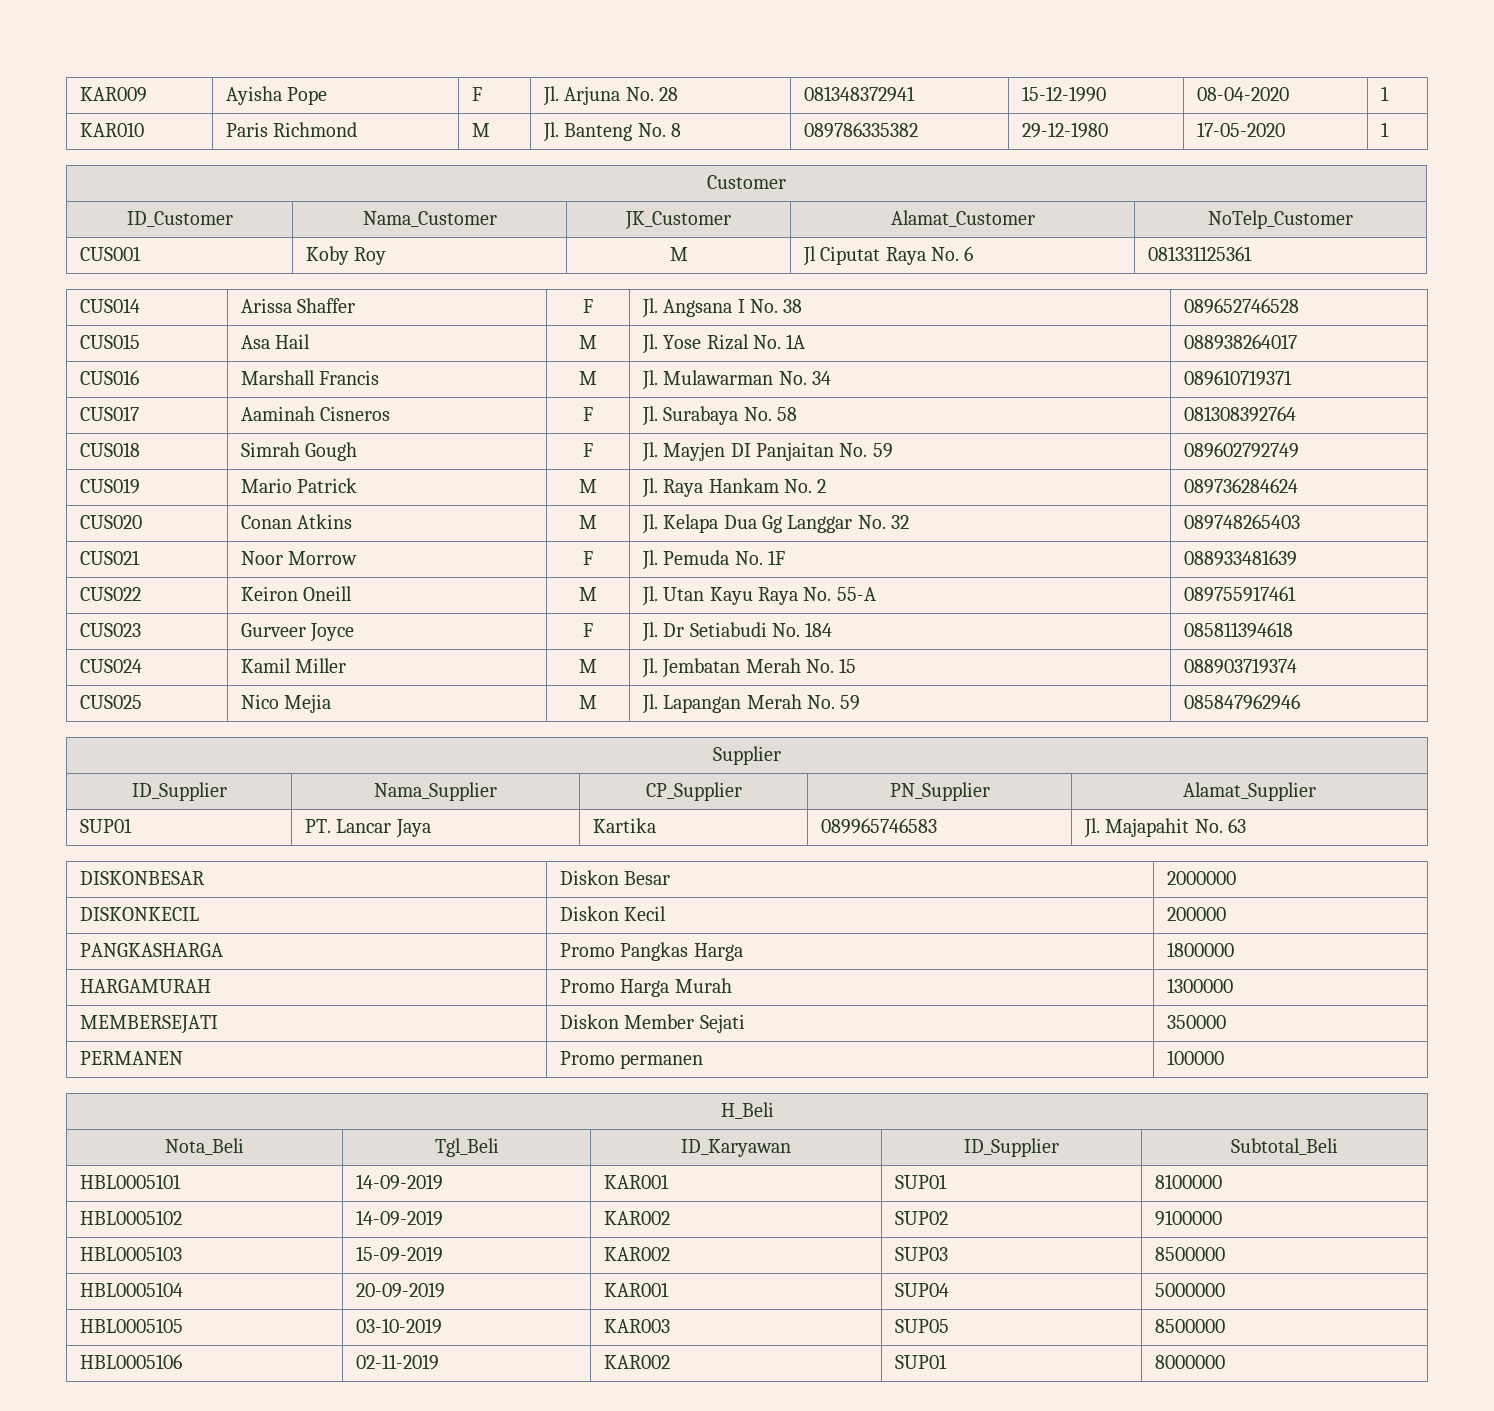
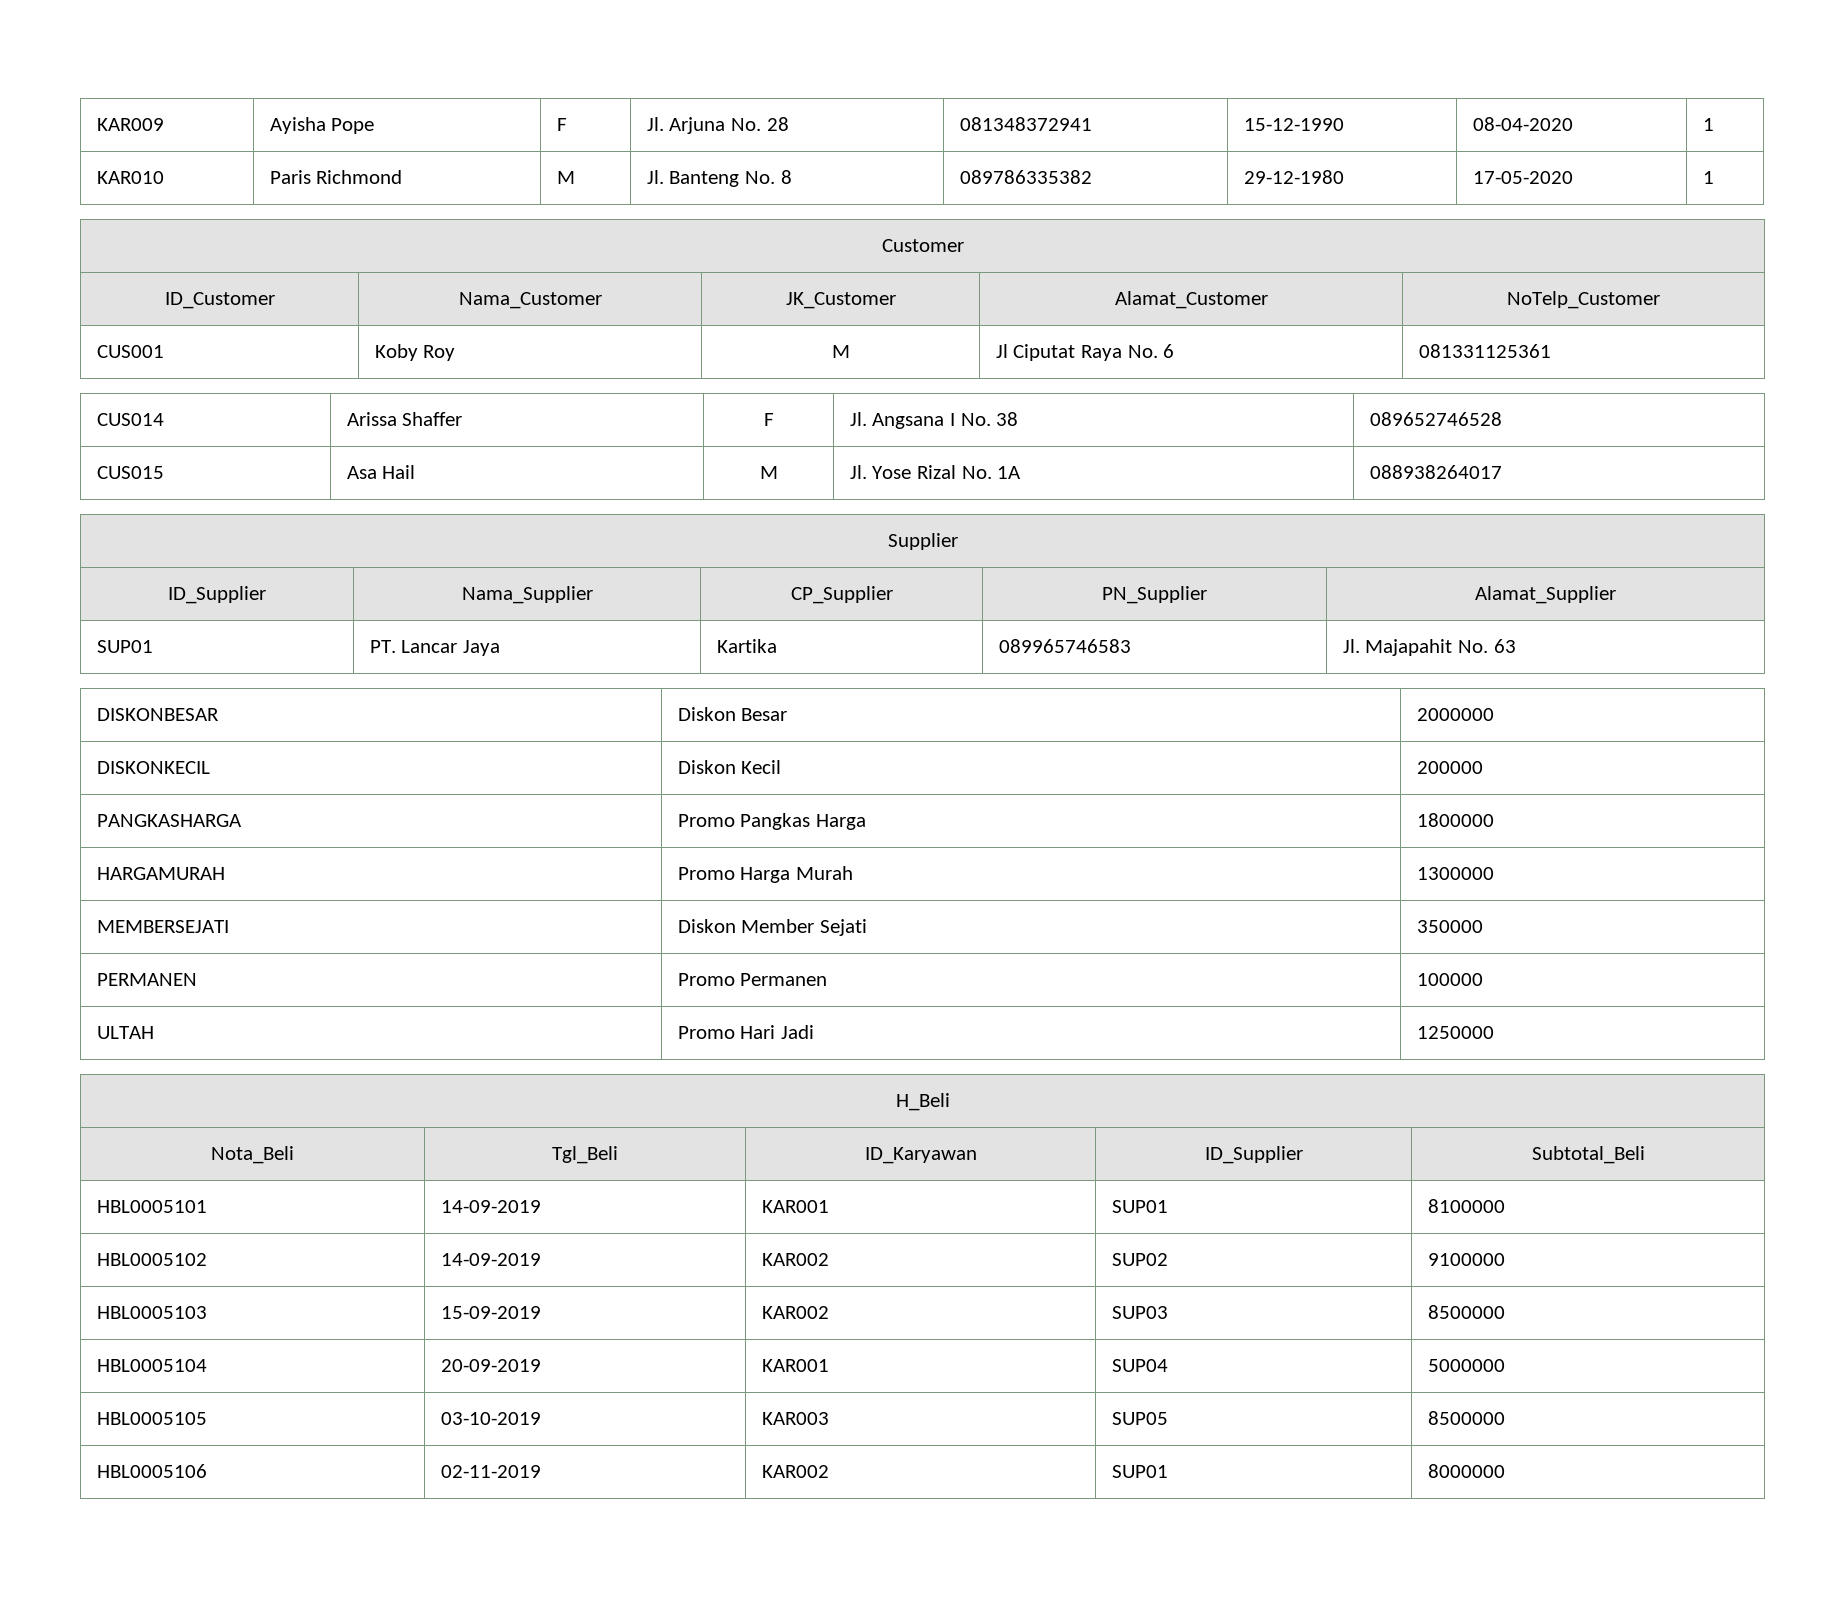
[79,370,139,385] [240,370,380,385] [579,371,597,385] [641,370,832,390] [1183,370,1292,386] [79,406,139,421] [240,406,391,421] [583,407,593,421] [641,406,798,426] [1183,406,1296,422] [79,442,140,457] [240,442,358,461] [583,443,593,457] [641,442,893,462] [1183,442,1299,458] [79,478,140,494] [240,478,358,493] [579,479,597,493] [641,478,827,498] [1183,478,1298,494] [79,515,142,529] [240,514,353,529] [579,515,597,529] [641,514,910,534] [1183,514,1300,530] [79,550,140,565] [240,551,358,565] [583,551,593,565] [641,550,786,570] [1183,550,1297,566] [79,587,141,601] [240,586,353,601] [579,587,597,601] [641,586,876,606] [1183,586,1296,602] [79,623,141,637] [240,623,355,642] [583,623,593,637] [641,622,833,642] [1183,622,1293,638] [79,659,142,673] [240,658,347,673] [579,659,597,673] [641,658,857,678] [1183,658,1297,674] [79,695,142,709] [240,694,332,713] [579,695,597,709] [641,694,861,714] [1183,694,1300,710] // CUS016 | Marshall Francis | M | Jl. Mulawarman No. 34 | 089610719371 // CUS017 | Aaminah Cisneros | F | Jl. Surabaya No. 58 | 081308392764 // CUS018 | Simrah Gough | F | Jl. Mayjen DI Panjaitan No. 59 | 089602792749 // CUS019 | Mario Patrick | M | Jl. Raya Hankam No. 2 | 089736284624 // CUS020 | Conan Atkins | M | Jl. Kelapa Dua Gg Langgar No. 32 | 089748265403 // CUS021 | Noor Morrow | F | Jl. Pemuda No. 1F | 088933481639 // CUS022 | Keiron Oneill | M | Jl. Utan Kayu Raya No. 55-A | 089755917461 // CUS023 | Gurveer Joyce | F | Jl. Dr Setiabudi No. 184 | 085811394618 // CUS024 | Kamil Miller | M | Jl. Jembatan Merah No. 15 | 088903719374 // CUS025 | Nico Mejia | M | Jl. Lapangan Merah No. 59 | 085847962946 -> (1502, 472) none
[620,1054,704,1069] permanen -> [740,973,828,986] Permanen
(1224, 1057) none -> [96,1026,154,1039] [677,1025,814,1039] [1416,1026,1494,1039] // ULTAH | Promo Hari Jadi | 1250000

